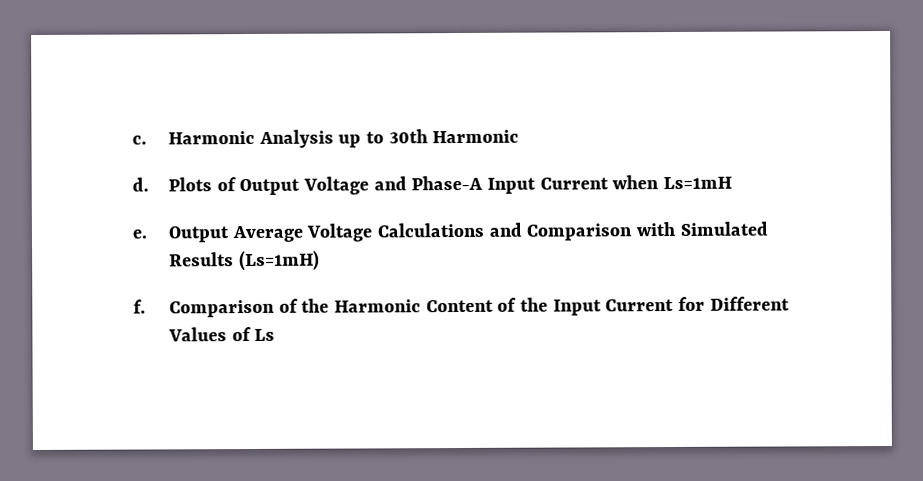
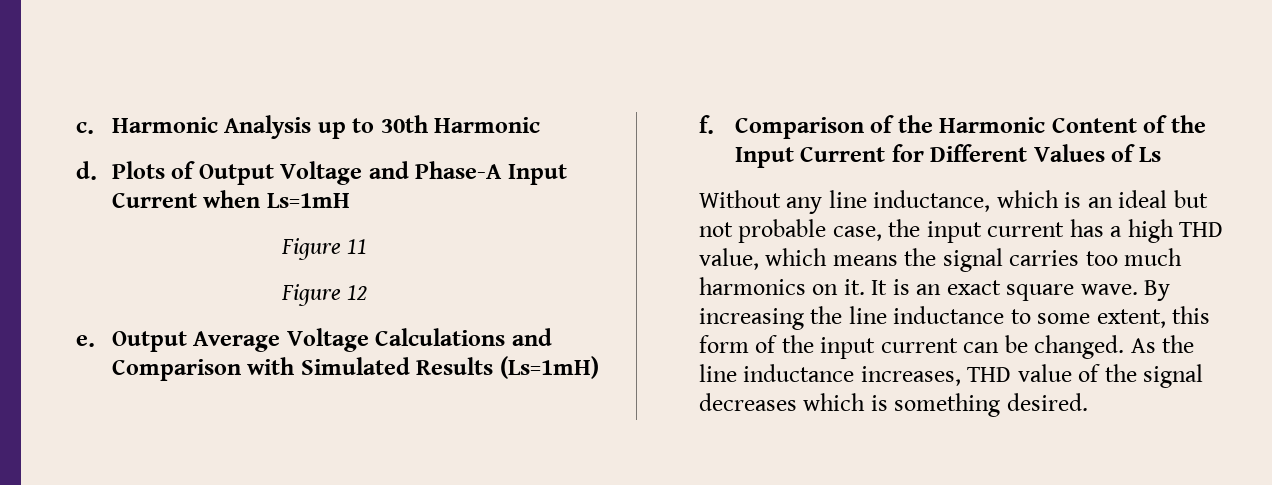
(733, 183) none -> [280,238,368,260] [280,284,368,306] // Figure 11 // Figure 12
(276, 334) none -> [698,190,1208,214] [698,219,1224,243] [698,248,1183,272] [698,277,1171,301] [698,306,1211,330] [698,335,1195,359] [698,364,1204,388] [698,393,1088,417] // Without any line inductance, which is an ideal but not probable case, the input current has a high THD value, which means the signal carries too much harmonics on it. It is an exact square wave. By increasing the line inductance to some extent, this form of the input current can be changed. As the line inductance increases, THD value of the signal decreases which is something desired.

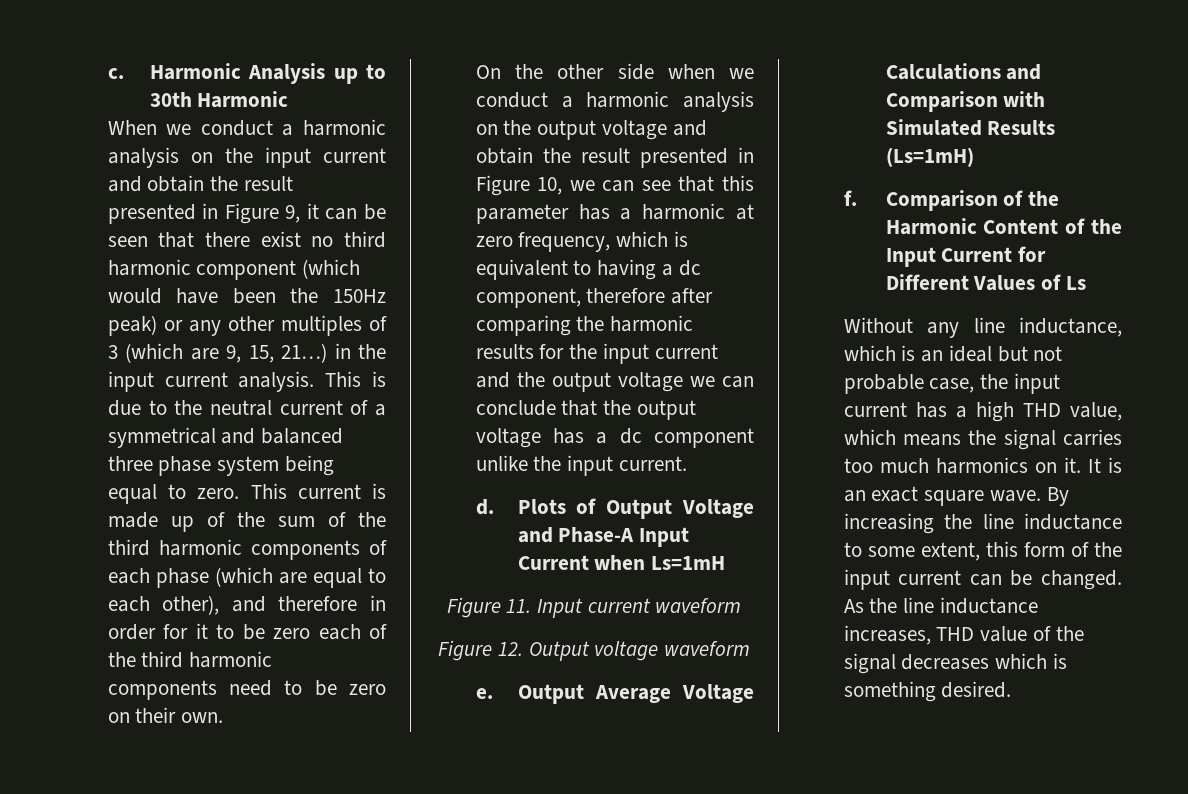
(541, 125) none -> [107,119,386,136] [107,147,386,168] [107,175,293,192] [107,203,387,224] [107,231,386,248] [107,259,361,280] [107,288,386,304] [107,315,387,336] [107,343,387,363] [107,371,386,392] [107,400,387,416] [107,427,344,448] [107,455,334,476] [107,483,386,504] [107,512,386,532] [107,539,387,560] [107,567,386,588] [107,595,386,615] [107,623,388,640] [107,651,273,668] [107,680,386,700] [107,707,224,723] [475,63,754,80] [475,91,754,112] [475,120,707,140] [475,147,754,168] [475,175,754,196] [475,203,754,224] [475,231,688,252] [475,259,701,280] [475,288,714,308] [475,315,694,336] [475,343,718,364] [475,372,754,392] [475,400,696,420] [475,428,754,448] [475,455,687,476] // When we conduct a harmonic analysis on the input current and obtain the result presented in Figure 9, it can be seen that there exist no third harmonic component (which would have been the 150Hz peak) or any other multiples of 3 (which are 9, 15, 21…) in the input current analysis. This is due to the neutral current of a symmetrical and balanced three phase system being equal to zero. This current is made up of the sum of the third harmonic components of each phase (which are equal to each other), and therefore in order for it to be zero each of the third harmonic components need to be zero on their own. // On the other side when we conduct a harmonic analysis on the output voltage and obtain the result presented in Figure 10, we can see that this parameter has a harmonic at zero frequency, which is equivalent to having a dc component, therefore after comparing the harmonic results for the input current and the output voltage we can conclude that the output voltage has a dc component unlike the input current.
[347,239,368,254] [280,284,368,306] 11 // Figure 12 -> [506,598,742,618] [438,640,750,661] 11. Input current waveform // Figure 12. Output voltage waveform

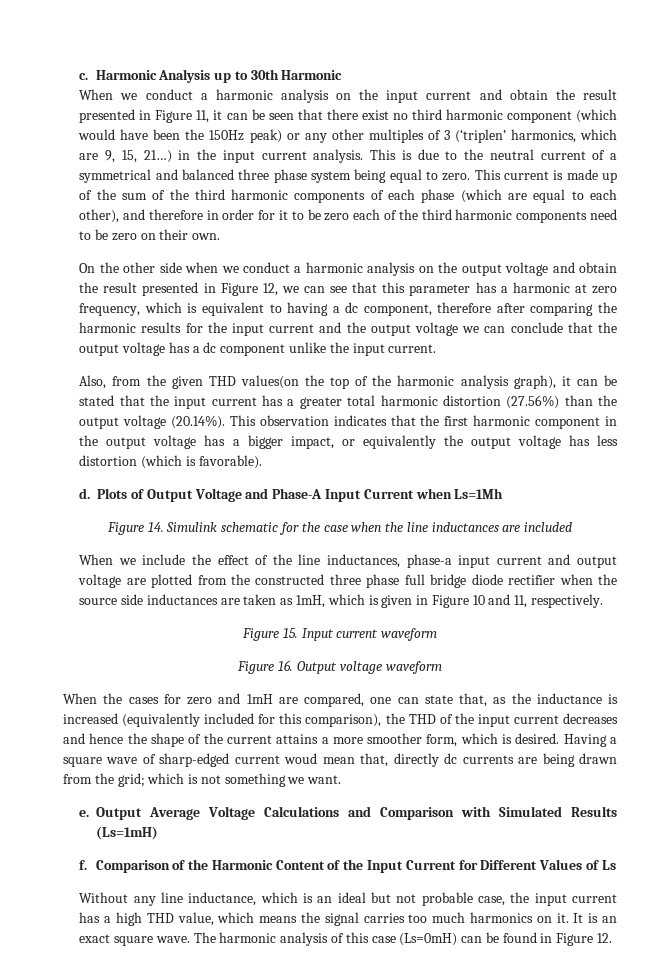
[285,205,301,223] 9, -> [196,110,210,123] 11,
[125,343,184,363] (which -> [454,129,617,143] (‘triplen’ harmonics, which
[537,177,563,195] 10, -> [262,283,278,296] 12,
(687, 463) none -> [79,375,617,389] [79,395,617,409] [79,415,617,429] [79,435,619,449] [79,455,262,469] // Also, from the given THD values(on the top of the harmonic analysis graph), it can be stated that the input current has a greater total harmonic distortion (27.56%) than the output voltage (20.14%). This observation indicates that the first harmonic component in the output voltage has a bigger impact, or equivalently the output voltage has less distortion (which is favorable).
[650,556,725,570] [446,597,532,618] Ls=1mH // Figure 11. -> [454,488,504,499] [106,522,573,535] [79,554,617,568] [78,574,617,588] [79,594,603,608] [241,628,298,641] Ls=1Mh // Figure 14. Simulink schematic for the case when the line inductances are included // When we include the effect of the line inductances, phase-a input current and output voltage are plotted from the constructed three phase full bridge diode rectifier when the source side inductances are taken as 1mH, which is given in Figure 10 and 11, respectively. // Figure 15.
[497,642,523,656] 12. -> [278,660,294,671] 16.
(750, 648) none -> [63,693,618,707] [63,713,618,727] [63,733,617,747] [63,753,617,767] [63,773,342,787] // When the cases for zero and 1mH are compared, one can state that, as the inductance is increased (equivalently included for this comparison), the THD of the input current decreases and hence the shape of the current attains a more smoother form, which is desired. Having a square wave of sharp-edged current woud mean that, directly dc currents are being drawn from the grid; which is not something we want.
[1046,487,1069,506] [843,513,1122,534] [843,541,1122,561] [843,569,1122,590] [843,597,1038,614] [843,625,1084,645] [843,653,1067,674] [843,681,1012,702] By increasing the line inductance to some extent, this form of the input current can be changed. As the line inductance increases, THD value of the signal decreases which is something desired. -> [193,932,612,946] The harmonic analysis of this case (Ls=0mH) can be found in Figure 12.

